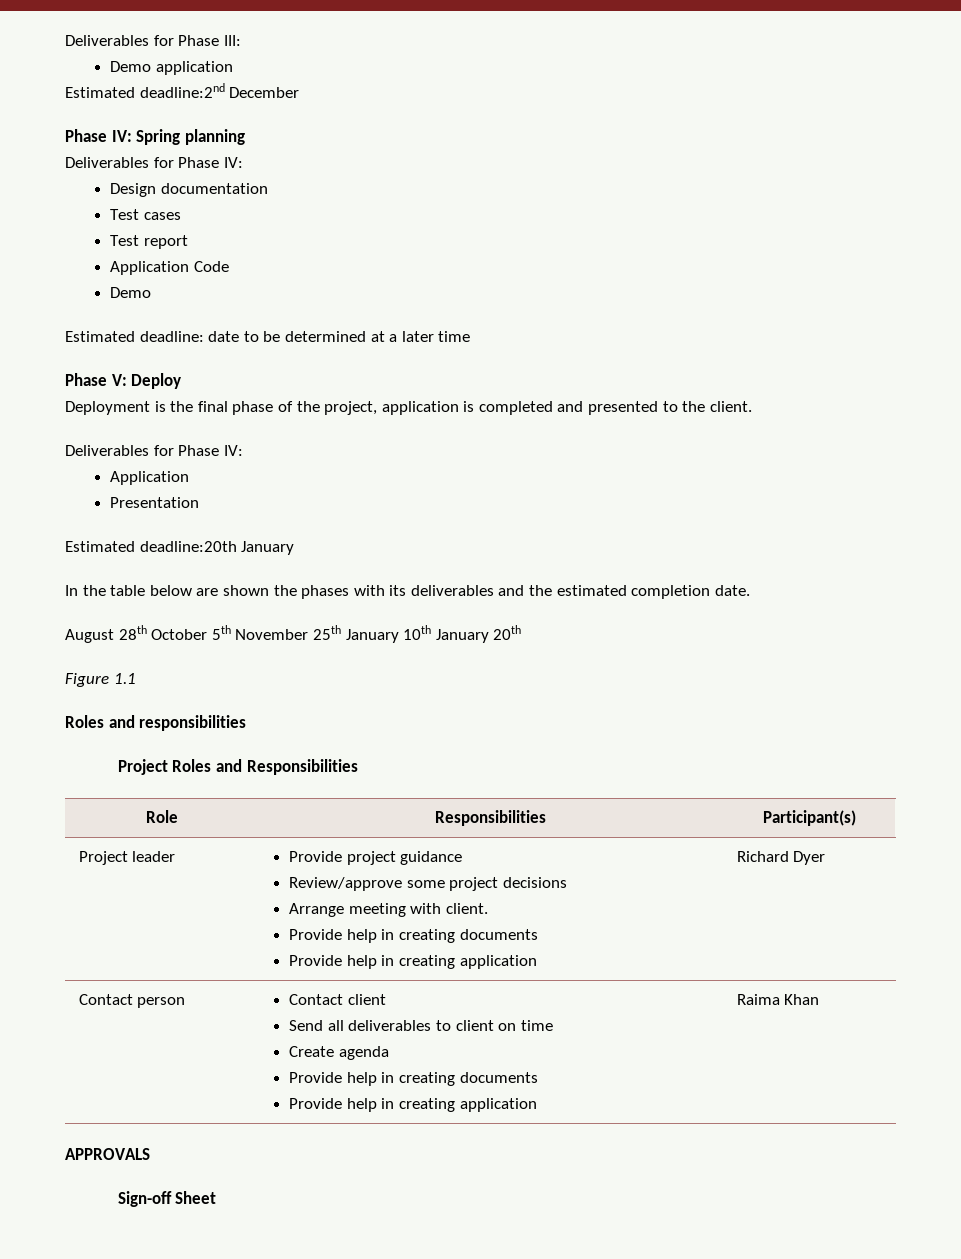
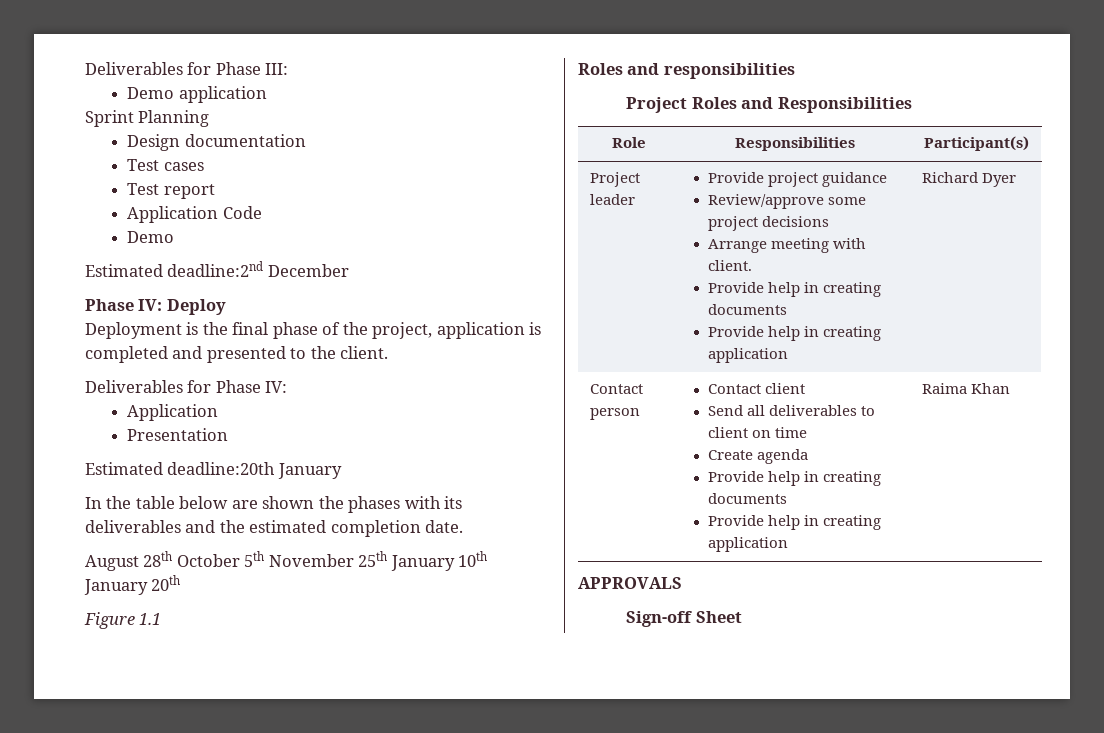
[65,83,300,98] [65,129,245,145] [65,157,243,168] Estimated deadline:2nd December // Phase IV: Spring planning // Deliverables for Phase IV: -> [85,110,210,127] Sprint Planning
[139,331,471,342] [65,373,127,386] deadline: date to be determined at a later time // Phase V: -> [167,261,349,277] [85,299,163,311] deadline:2nd December // Phase IV:

